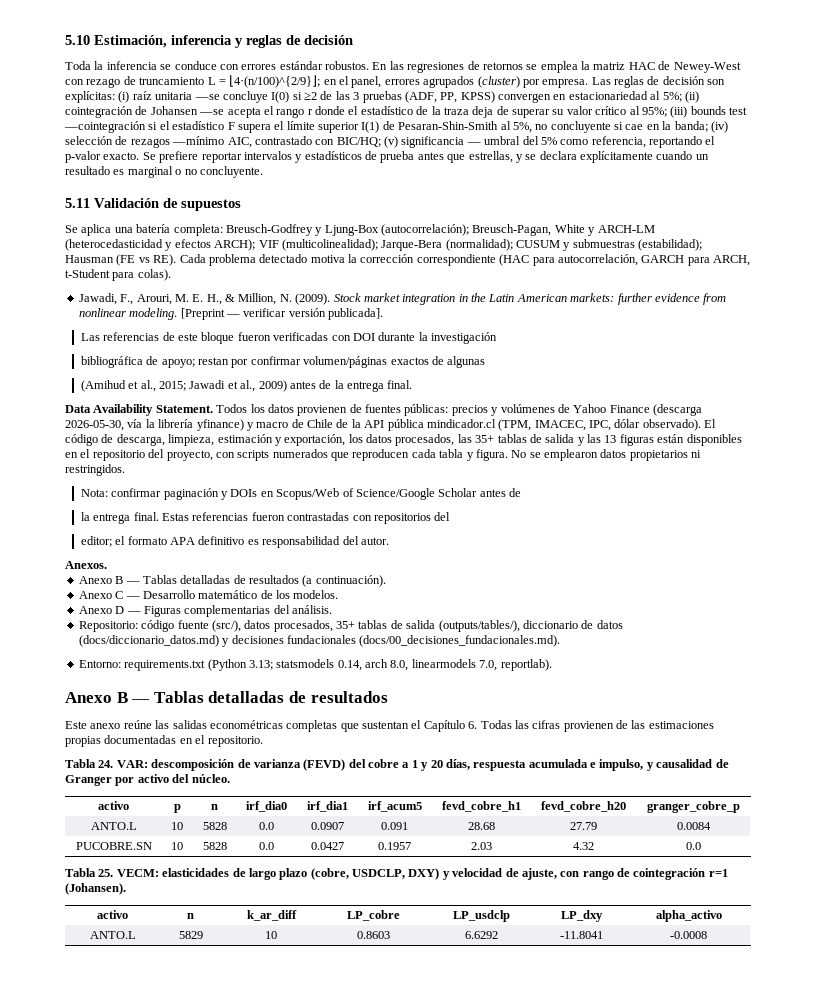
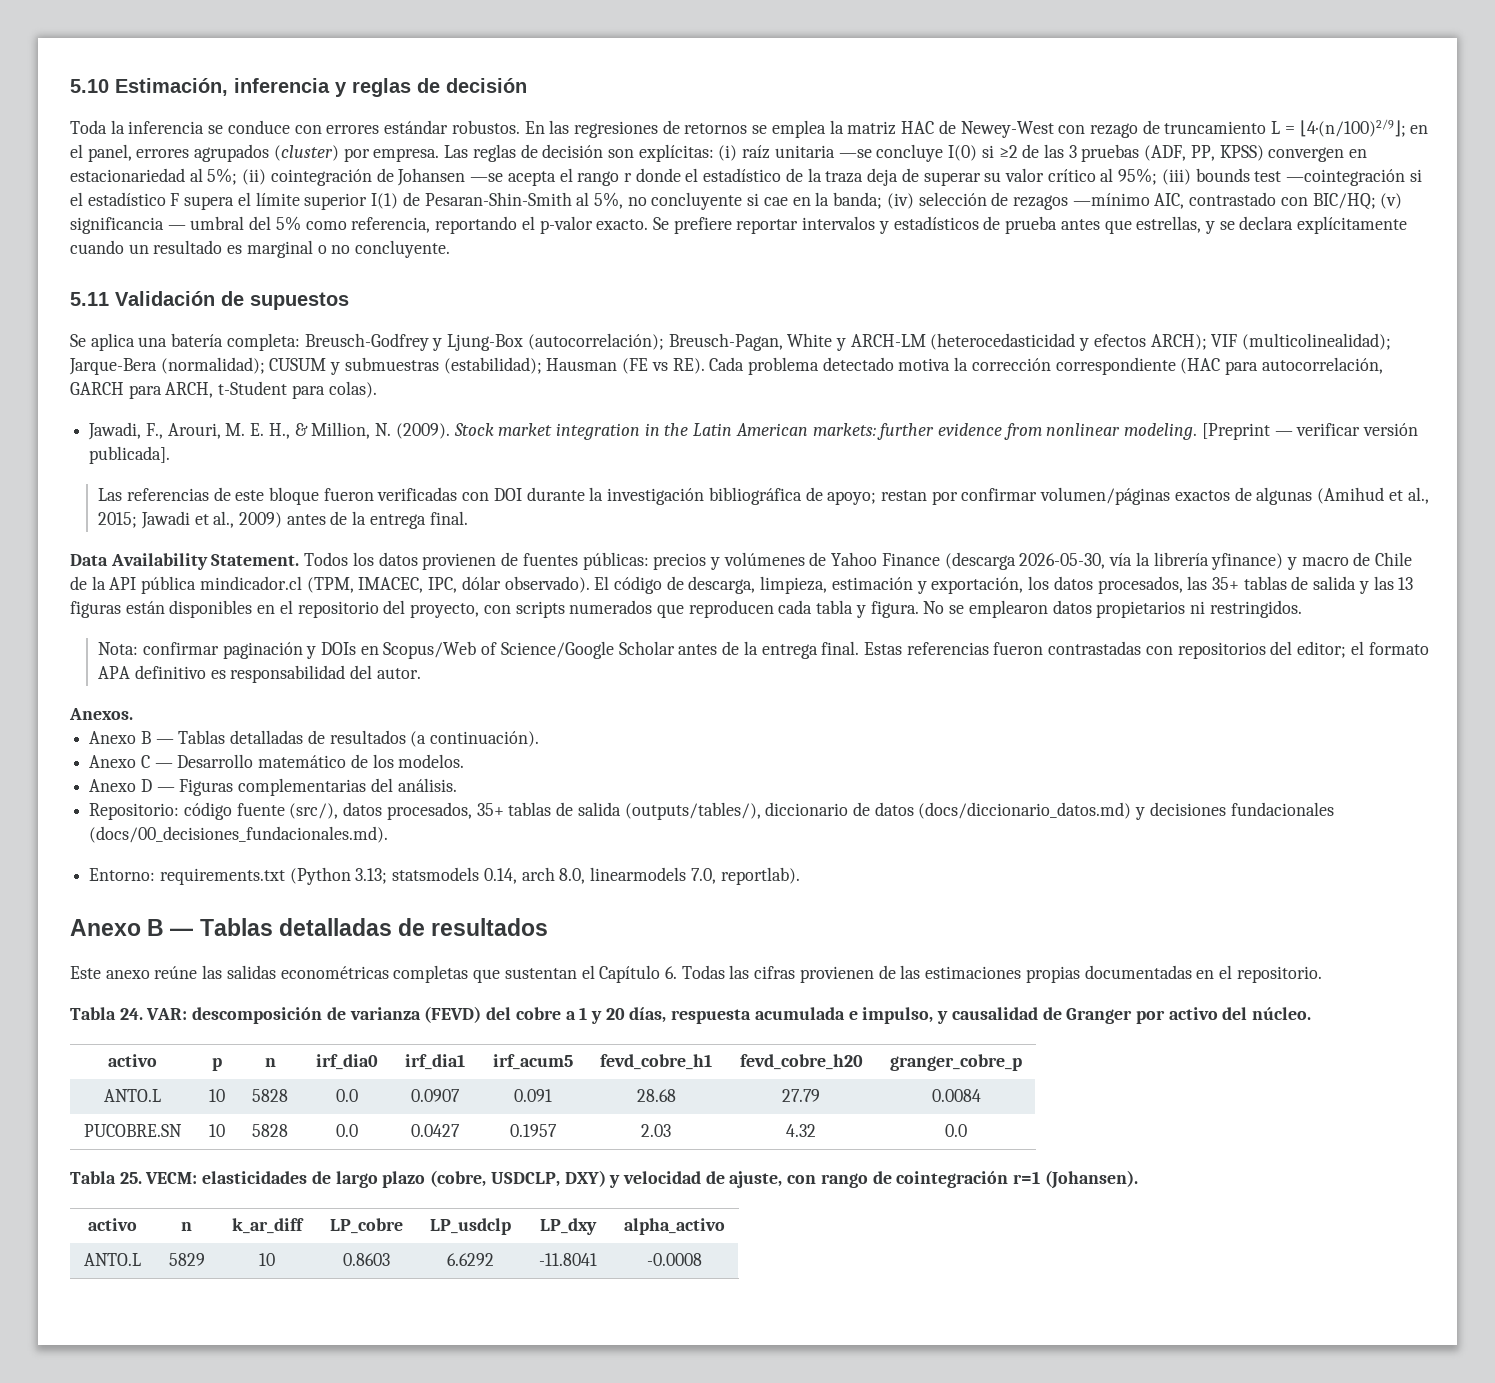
[229,75,321,88] ⌊4·(n/100)^{2/9}⌋; -> [1299,119,1406,137] ⌊4·(n/100)2/9⌋;
(498, 338) // -> (705, 496) none
(486, 362) // -> (1313, 496) none
(522, 492) // -> (740, 648) none
(451, 516) // -> (1293, 648) none

